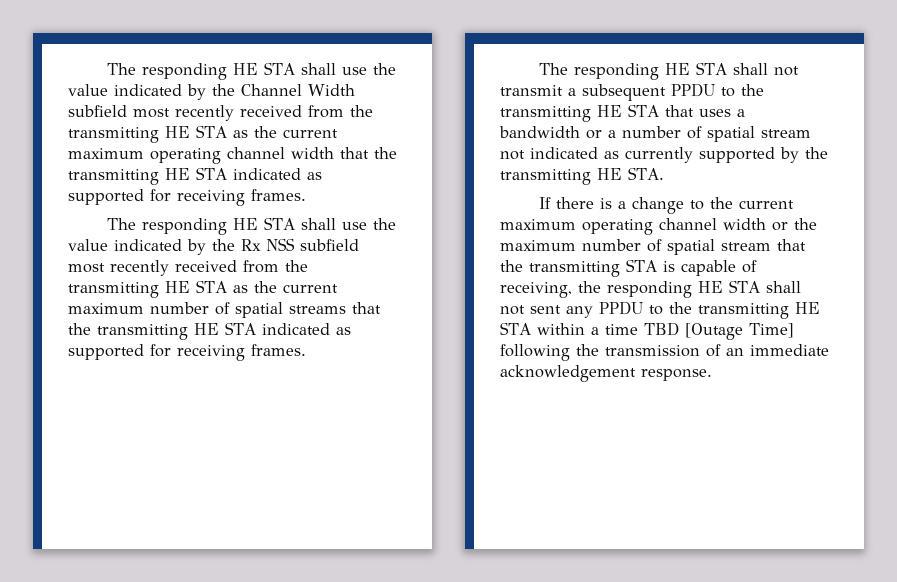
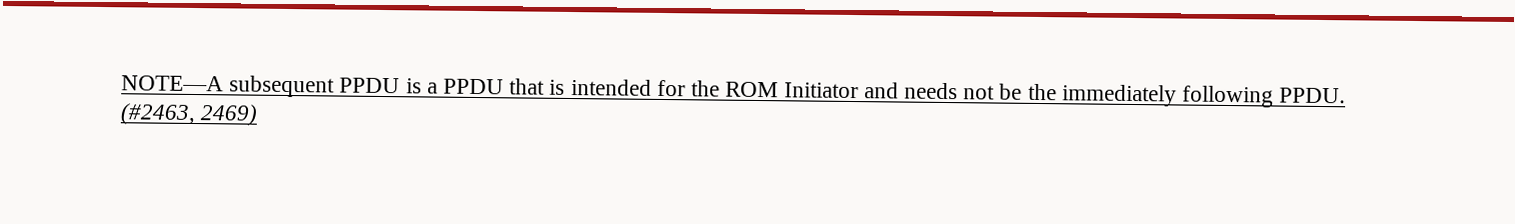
[106,62,396,80] [68,84,355,100] [68,105,373,121] [68,125,338,143] [68,147,397,164] [68,167,322,185] [68,189,306,206] [106,217,396,235] [68,238,359,255] [68,260,308,276] [68,280,338,298] [68,302,381,318] [68,322,351,340] [68,344,306,361] [538,62,799,80] [500,83,764,101] [500,104,745,122] [499,126,811,142] [500,147,828,163] [500,167,664,185] [538,197,794,214] [500,218,817,235] [500,239,806,255] [500,259,757,277] [500,280,801,298] [500,301,820,319] [500,322,794,340] [500,344,829,361] [500,365,712,382] The responding HE STA shall use the value indicated by the Channel Width subfield most recently received from the transmitting HE STA as the current maximum operating channel width that the transmitting HE STA indicated as supported for receiving frames. // The responding HE STA shall use the value indicated by the Rx NSS subfield most recently received from the transmitting HE STA as the current maximum number of spatial streams that the transmitting HE STA indicated as supported for receiving frames. // The responding HE STA shall not transmit a subsequent PPDU to the transmitting HE STA that uses a bandwidth or a number of spatial stream not indicated as currently supported by the transmitting HE STA. // If there is a change to the current maximum operating channel width or the maximum number of spatial stream that the transmitting STA is capable of receiving, the responding HE STA shall not sent any PPDU to the transmitting HE STA within a time TBD [Outage Time] following the transmission of an immediate acknowledgement response. -> [121,75,1347,108] [120,103,259,126] NOTE—A subsequent PPDU is a PPDU that is intended for the ROM Initiator and needs not be the immediately following PPDU. (#2463, 2469)

